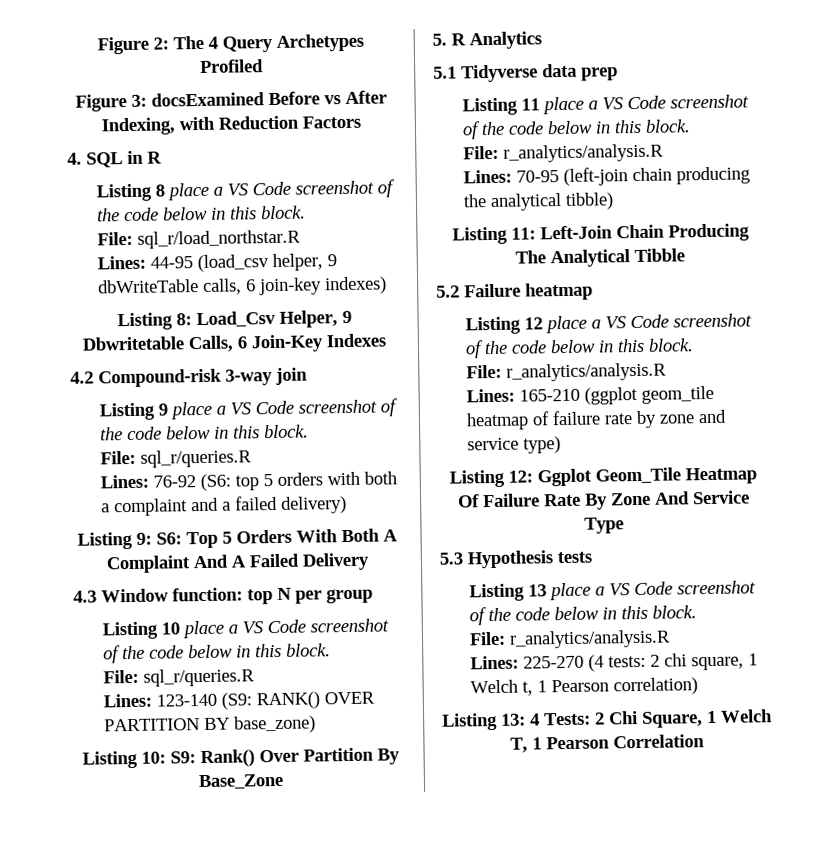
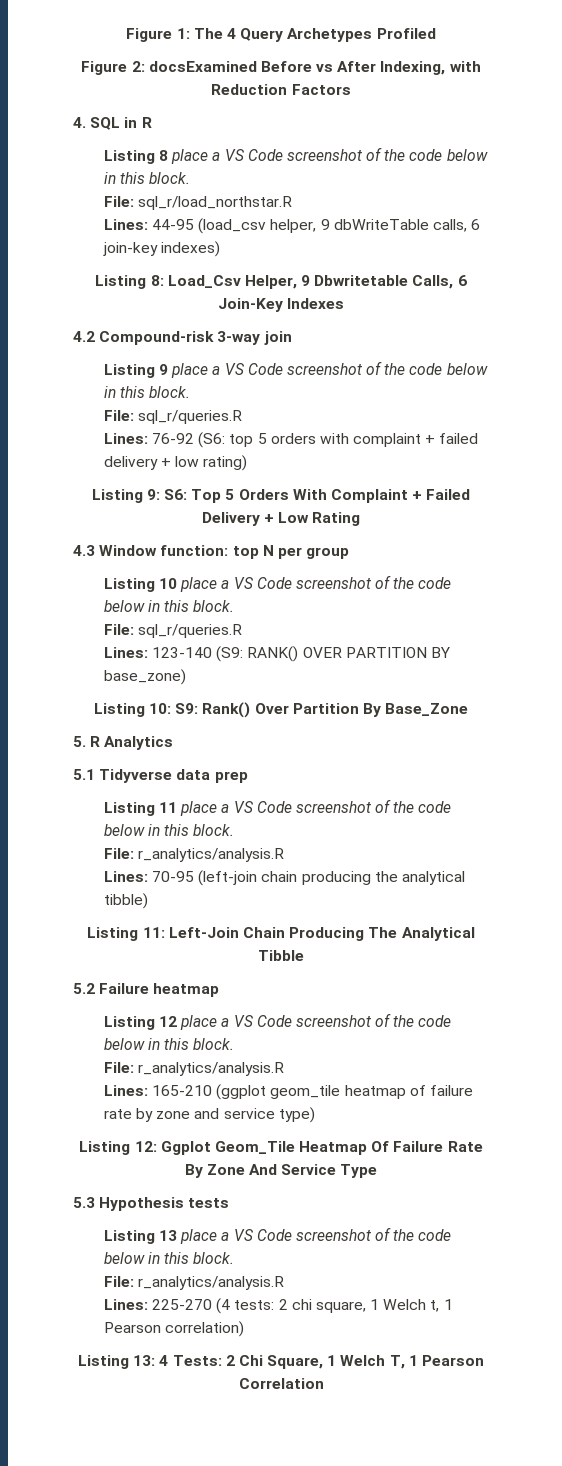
[96,36,169,55] Figure 2: -> [126,28,190,42] Figure 1:
[131,94,147,107] 3: -> [131,61,145,72] 2:
[364,471,398,485] [101,495,348,517] both a complaint and a failed delivery) -> [353,433,479,447] [103,455,248,471] complaint + failed delivery + low rating)
[341,528,398,543] [106,554,246,574] Both A Complaint And A -> [330,489,423,503] Complaint +
(370, 561) none -> [263,512,361,526] + Low Rating

